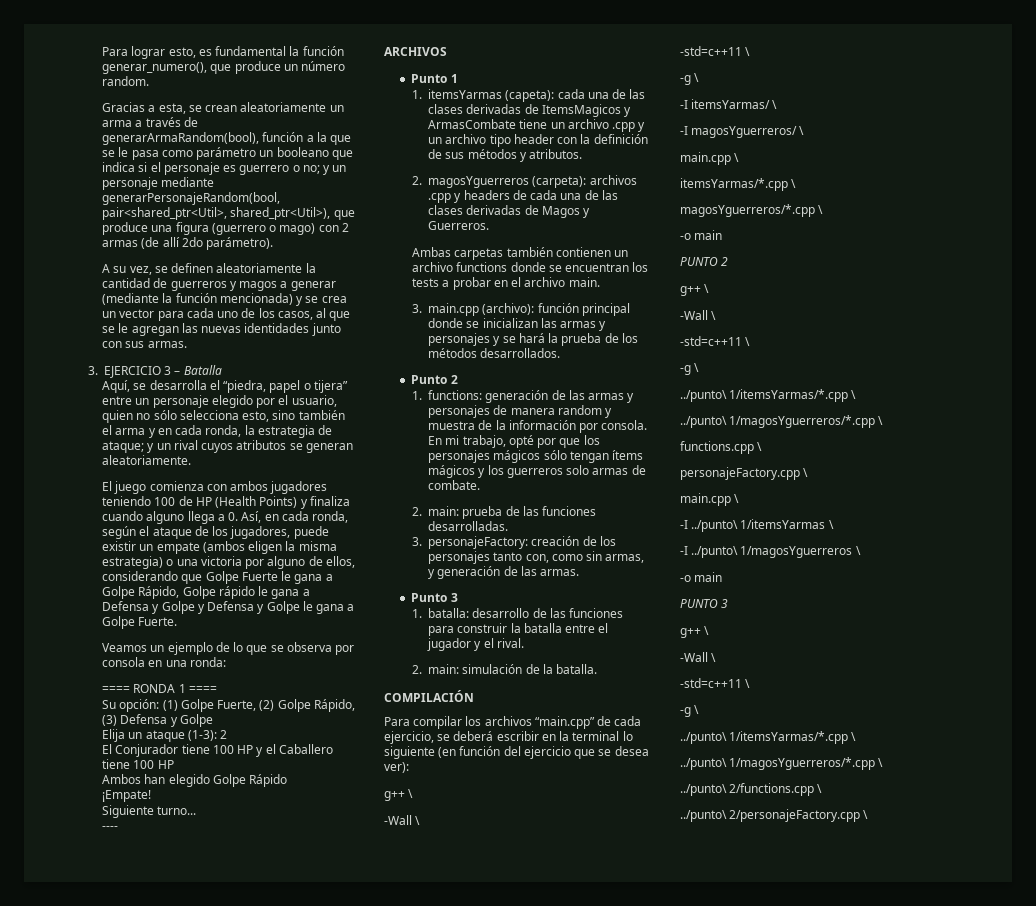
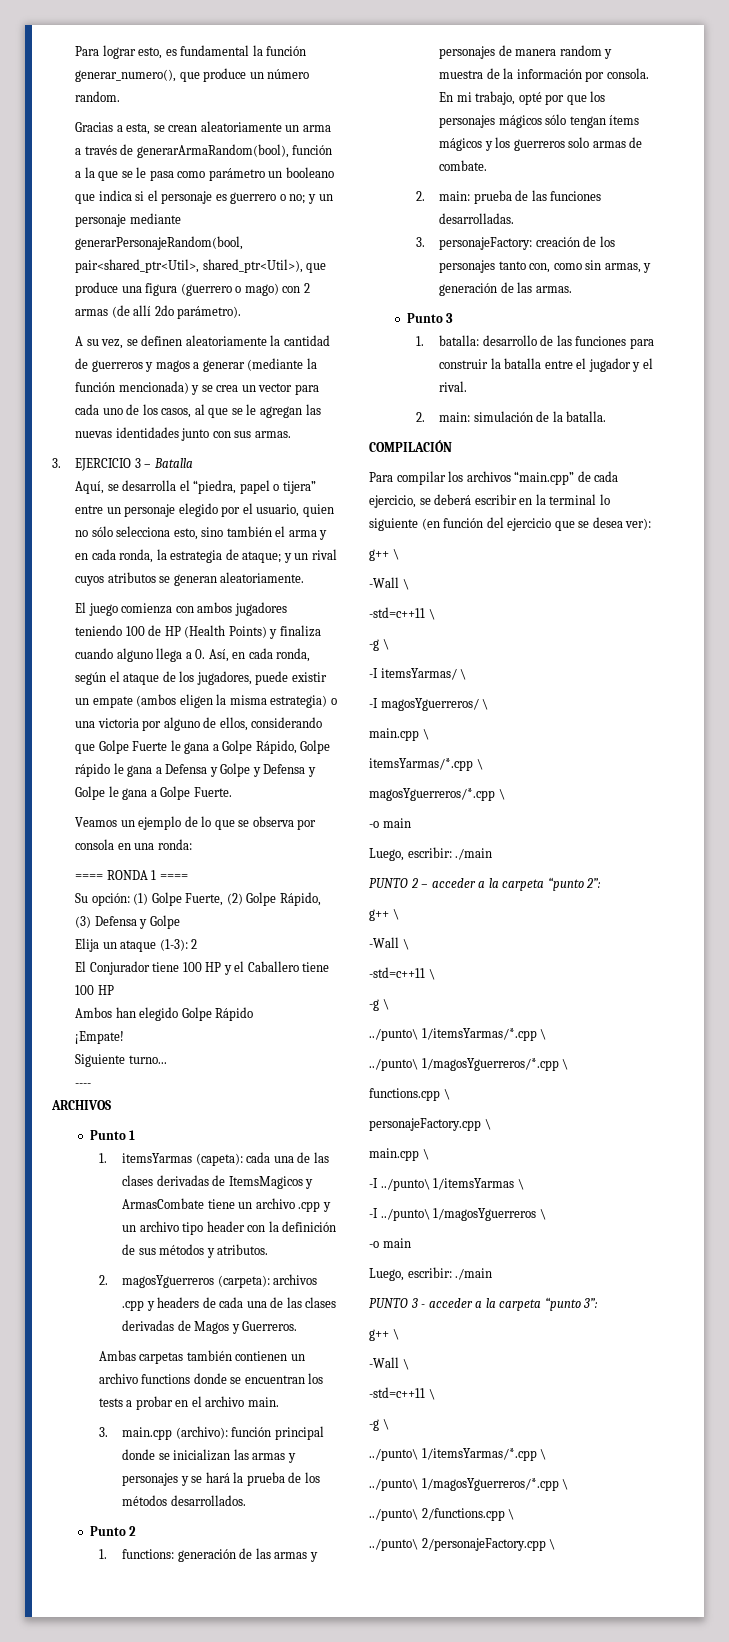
(723, 235) none -> [369,847,493,861] // Luego, escribir: ./main
(729, 261) none -> [421,877,602,891] – acceder a la carpeta “punto 2”:
(723, 577) none -> [369,1267,493,1281] // Luego, escribir: ./main
(729, 603) none -> [421,1297,599,1311] - acceder a la carpeta “punto 3”:

